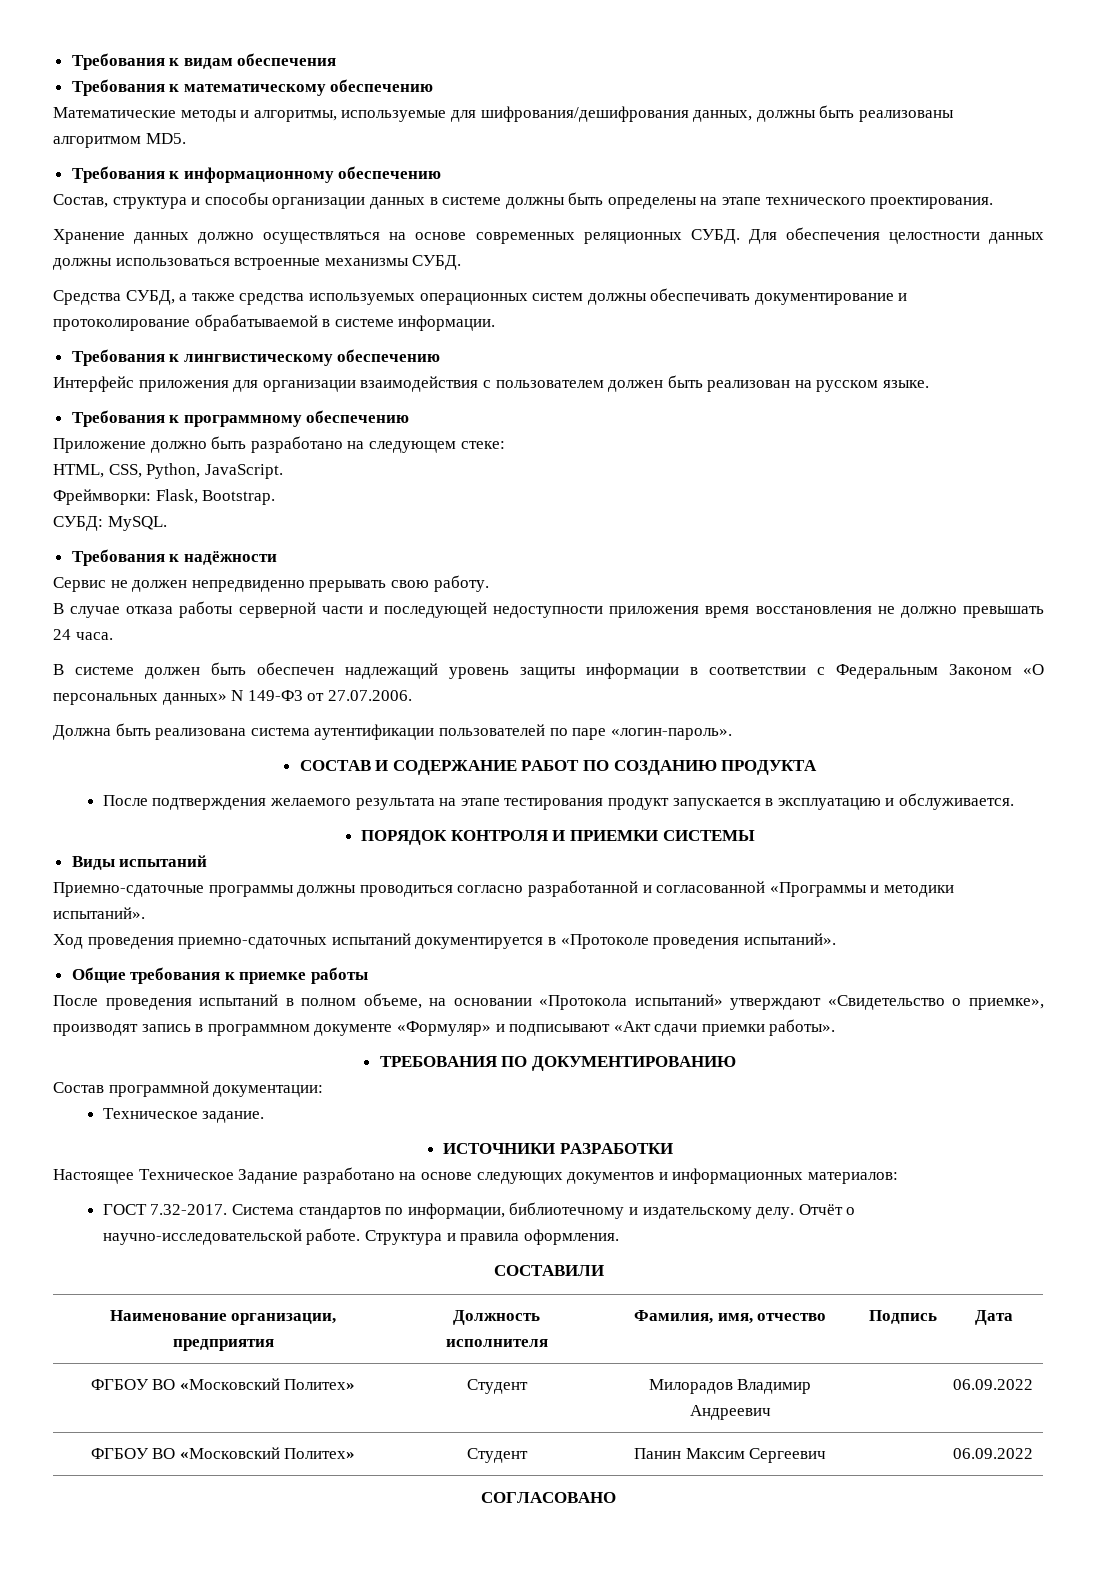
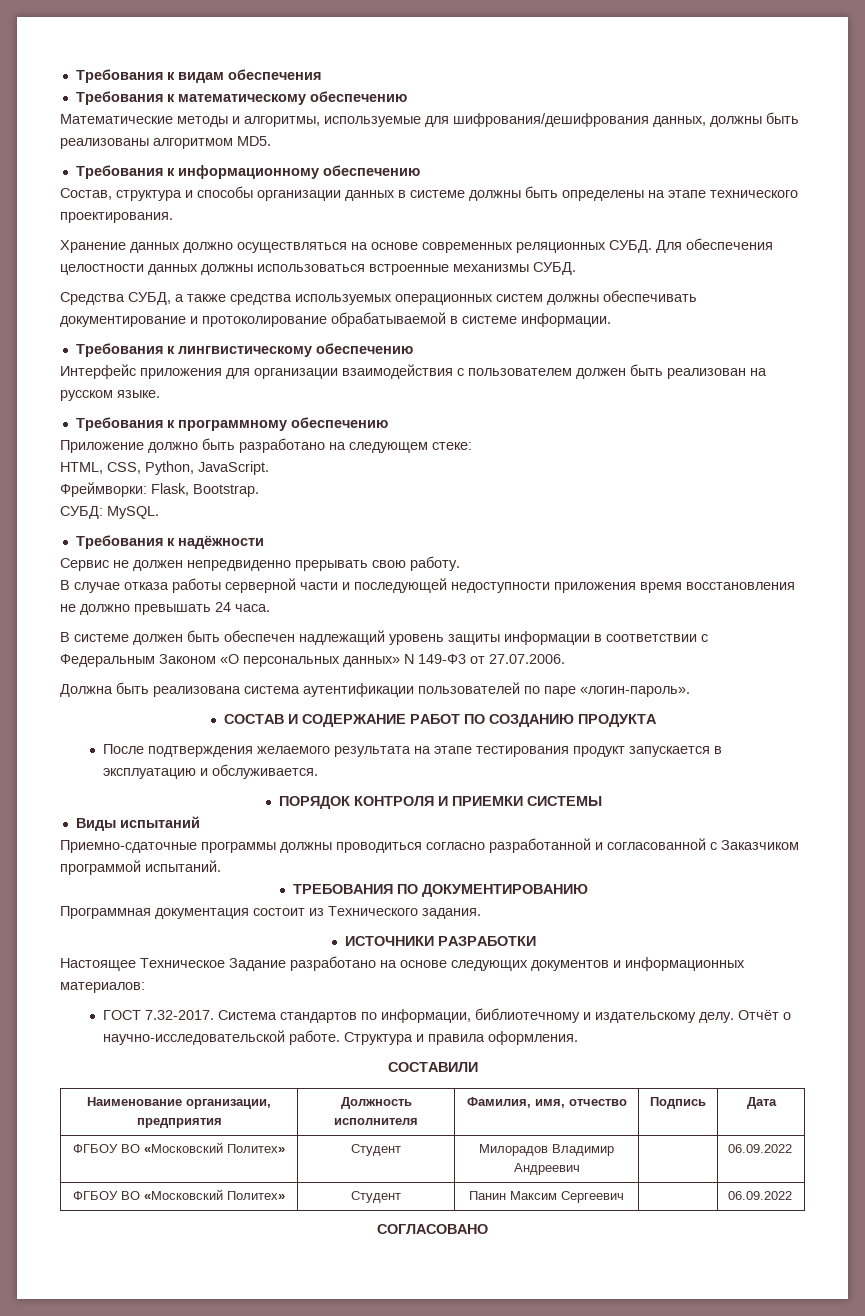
[769,882,954,897] [53,907,145,919] [53,933,836,949] [71,967,369,984] [53,993,1044,1010] [53,1019,836,1036] [379,1056,736,1071] [53,1081,324,1097] [102,1108,265,1123] «Программы и методики испытаний». // Ход проведения приемно-сдаточных испытаний документируется в «Протоколе проведения испытаний». // Общие требования к приемке работы // После проведения испытаний в полном объеме, на основании «Протокола испытаний» утверждают «Свидетельство о приемке», производят запись в программном документе «Формуляр» и подписывают «Акт сдачи приемки работы». // ТРЕБОВАНИЯ ПО ДОКУМЕНТИРОВАНИЮ // Состав программной документации: // Техническое задание. -> [710,840,799,850] [60,860,221,875] [292,884,588,897] [60,906,481,919] с Заказчиком программой испытаний. // ТРЕБОВАНИЯ ПО ДОКУМЕНТИРОВАНИЮ // Программная документация состоит из Технического задания.

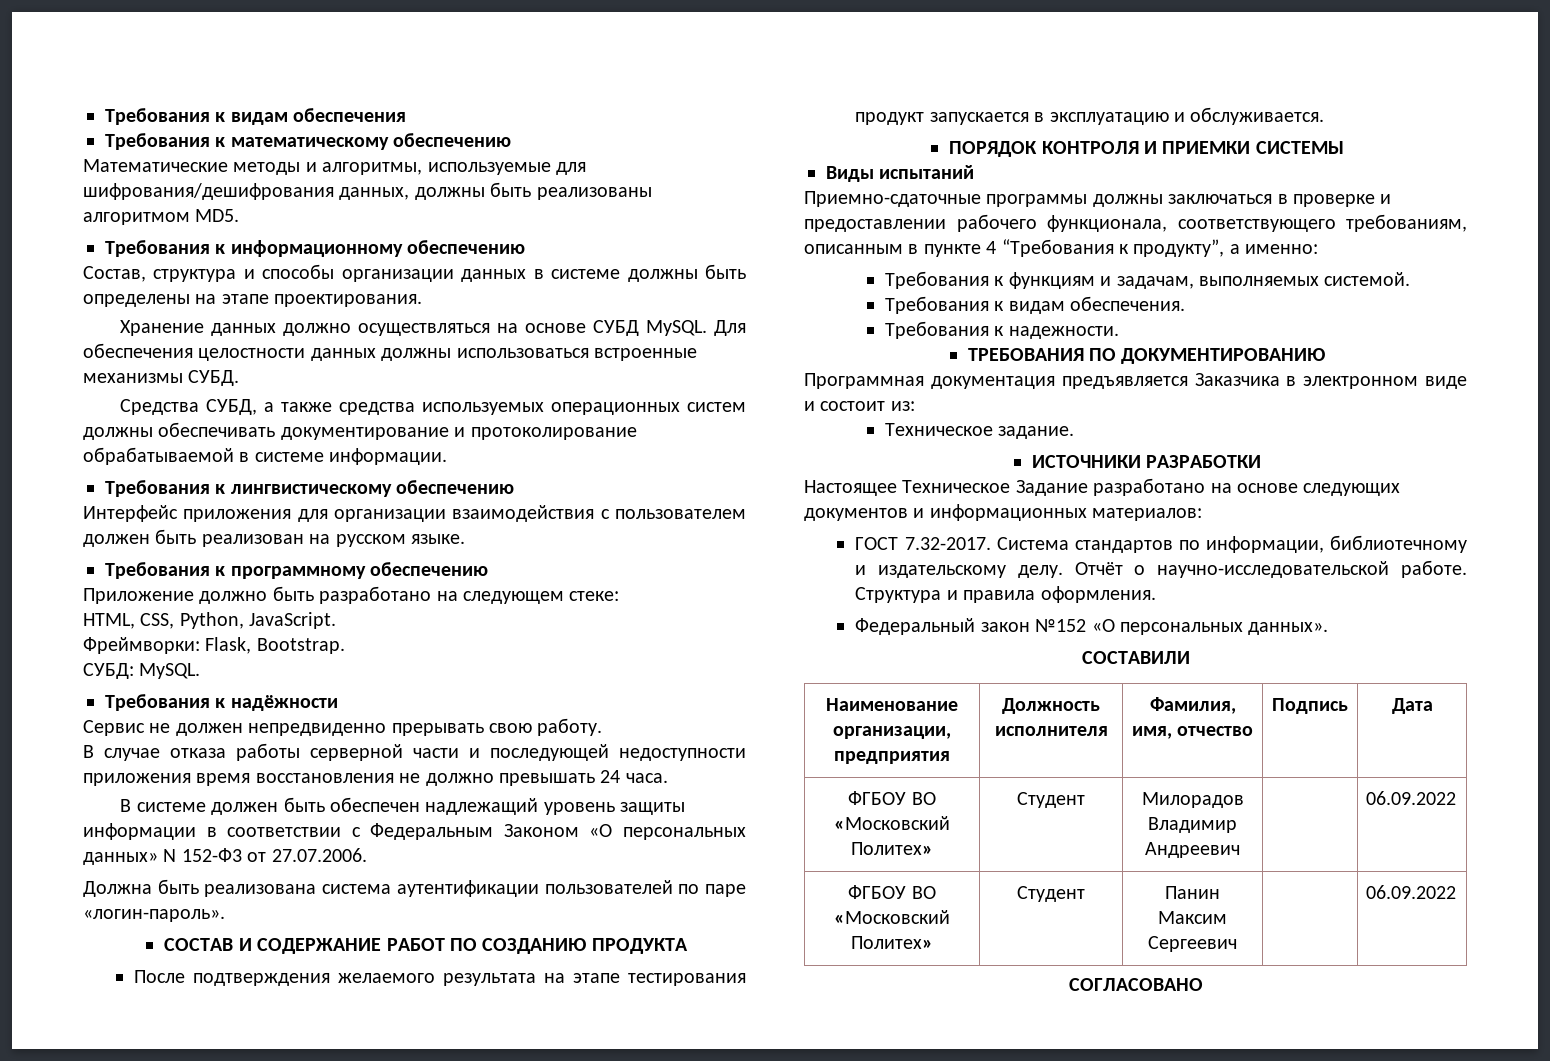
[710,190,798,198] технического -> (269, 299) none
[422,240,652,253] современных реляционных СУБД. -> [593,320,708,336] СУБД MySQL.
[418,654,466,664] 149-Ф3 -> [181,848,242,862] 152-Ф3
[336,838,799,853] [60,860,221,875] проводиться согласно разработанной и согласованной с Заказчиком программой испытаний. -> [1168,194,1392,207] [804,214,1467,232] [804,239,1319,257] [884,271,1411,289] [884,296,1186,314] [884,321,1119,339] заключаться в проверке и предоставлении рабочего функционала, соответствующего требованиям, описанным в пункте 4 “Требования к продукту”, а именно: // Требования к функциям и задачам, выполняемых системой. // Требования к видам обеспечения. // Требования к надежности.
[253,906,481,919] состоит из Технического задания. -> [1061,373,1467,389] [804,401,915,411] [884,423,1075,439] предъявляется Заказчика в электронном виде и состоит из: // Техническое задание.
(578, 1038) none -> [855,618,1329,635] // Федеральный закон №152 «О персональных данных».

